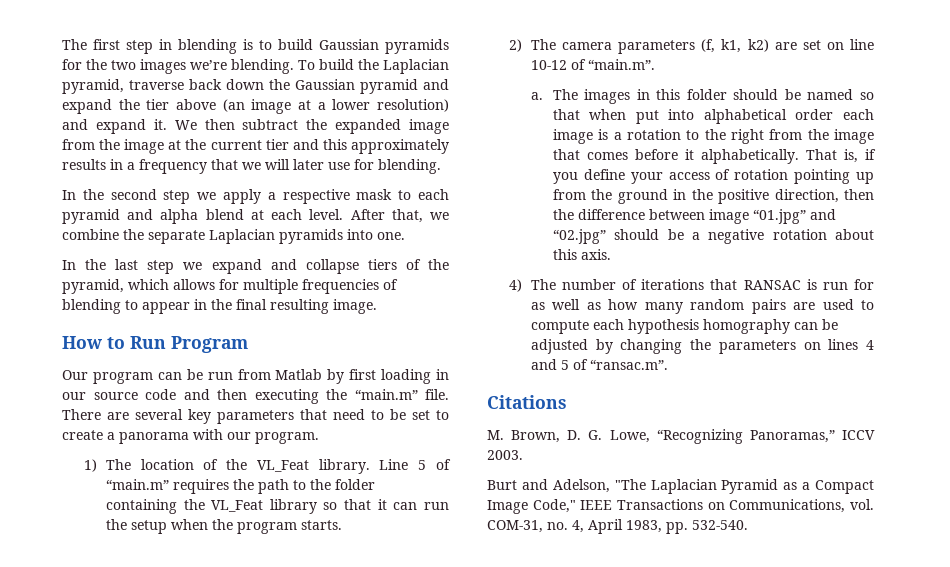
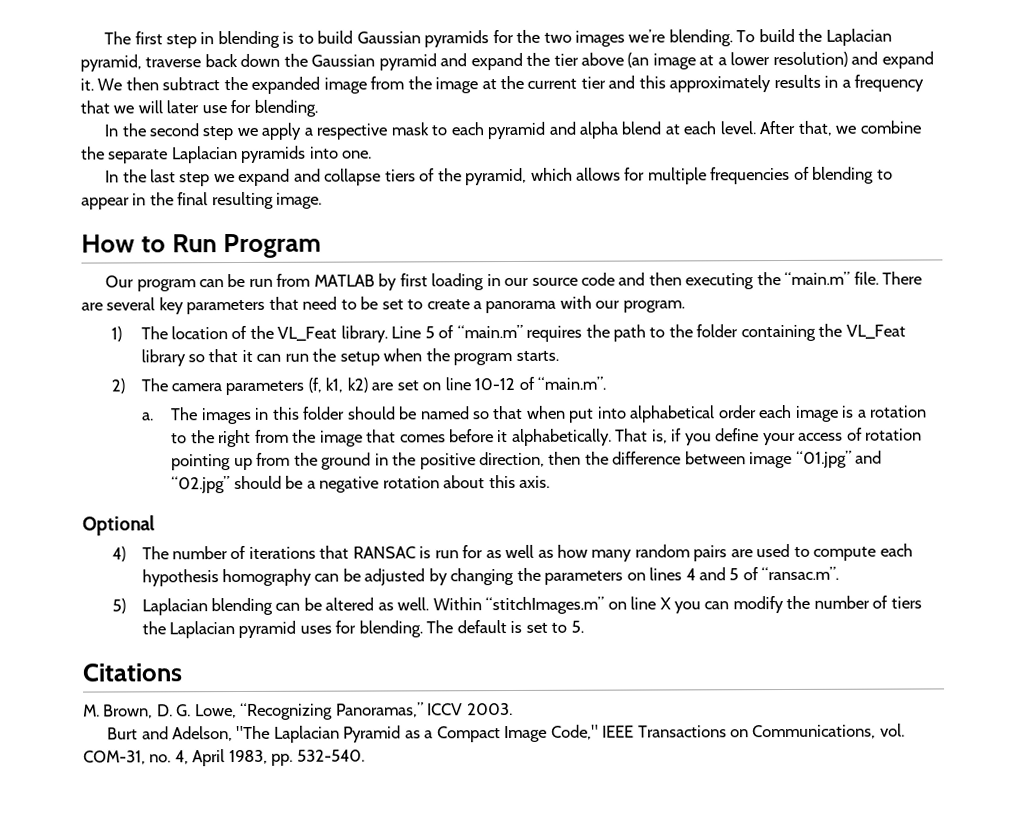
[275,369,323,380] Matlab -> [313,274,375,287] MATLAB
(611, 254) none -> [82,515,155,536] // Optional
(668, 364) none -> [111,595,922,616] [141,620,584,639] // 5) Laplacian blending can be altered as well. Within “stitchImages.m” on line X you can modify the number of tiers the Laplacian pyramid uses for blending. The default is set to 5.

